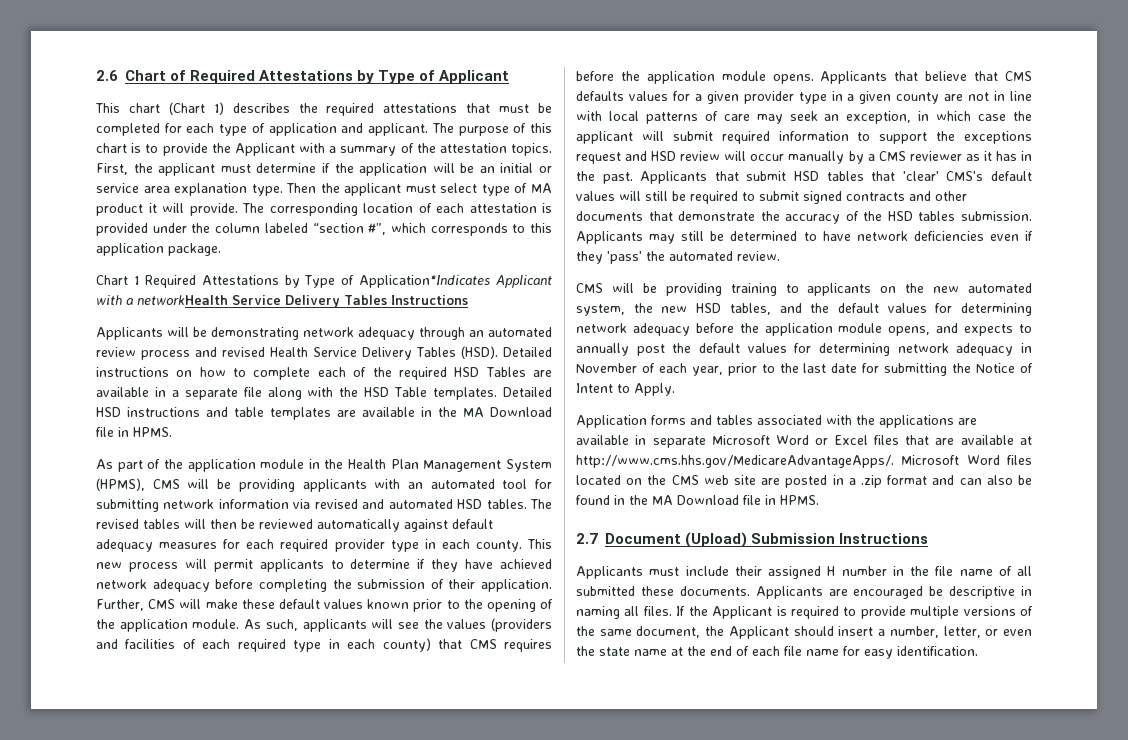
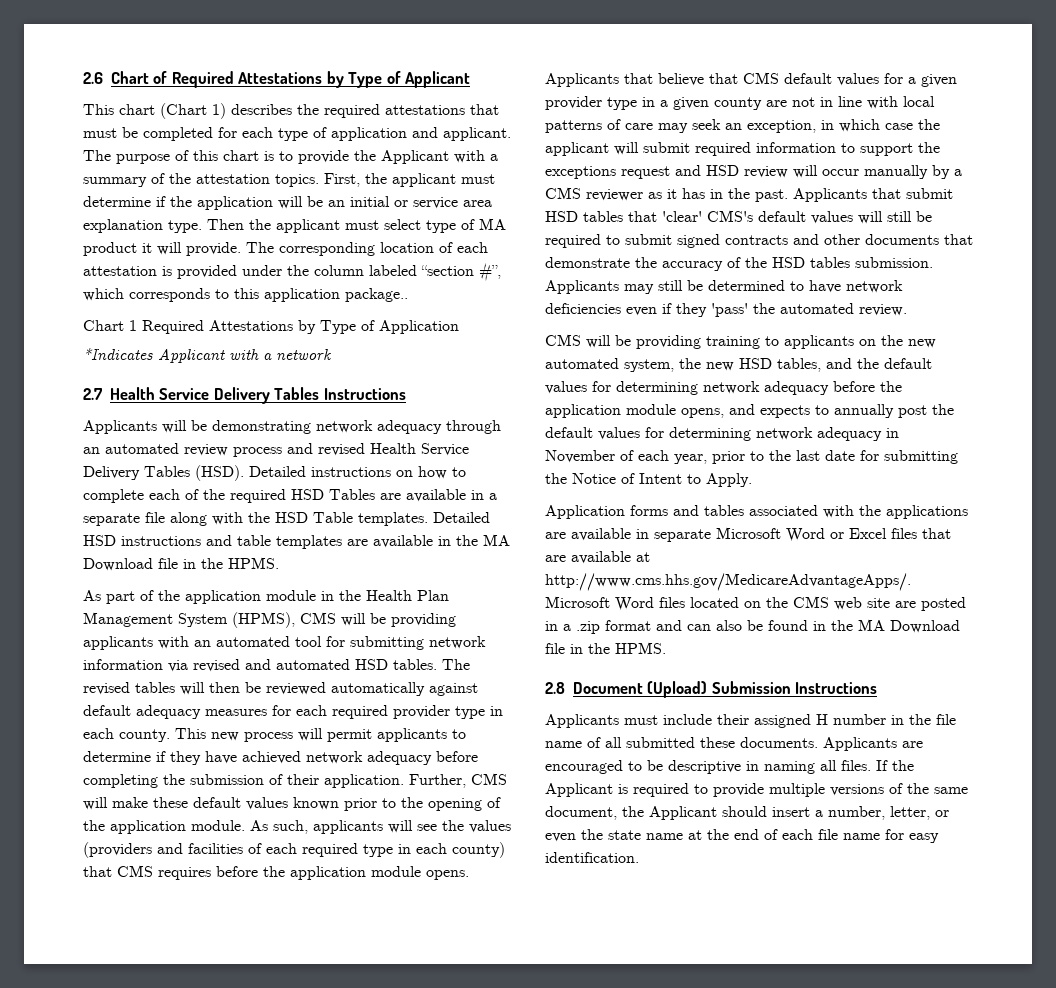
[168,243,221,256] package. -> [345,288,408,302] package..
[359,275,552,288] [96,295,228,305] Application*Indicates Applicant with a networkHealth -> [379,320,459,334] [83,348,332,363] [83,387,155,400] Application // *Indicates Applicant with a network // 2.7 Health
(129, 432) none -> [201,558,223,569] the
[576,91,624,101] defaults -> [784,73,832,84] default
[780,495,819,505] [576,533,598,544] HPMS. // 2.7 -> [588,642,666,654] [545,682,565,694] the HPMS. // 2.8
(924, 592) none -> [628,761,642,771] to

